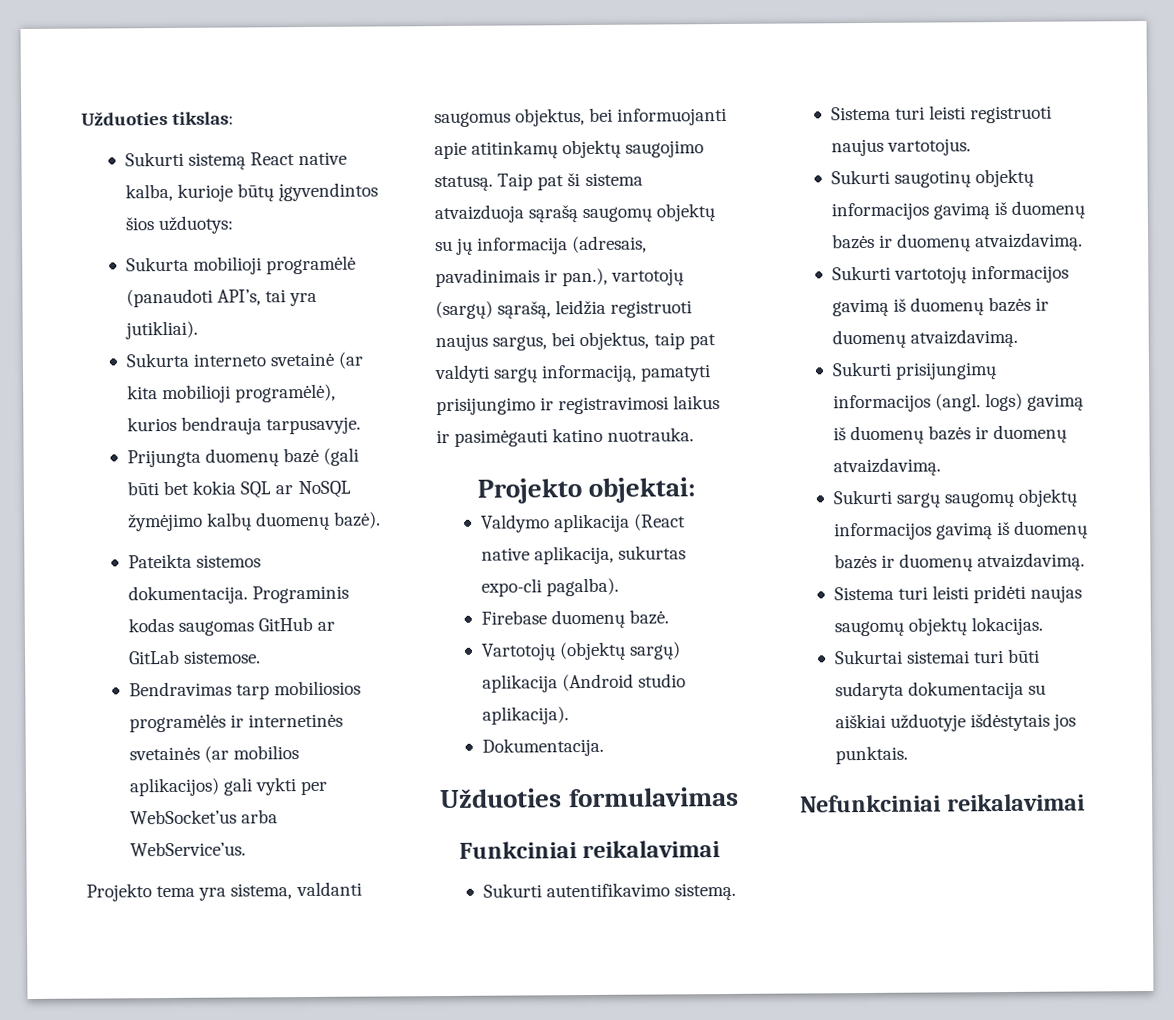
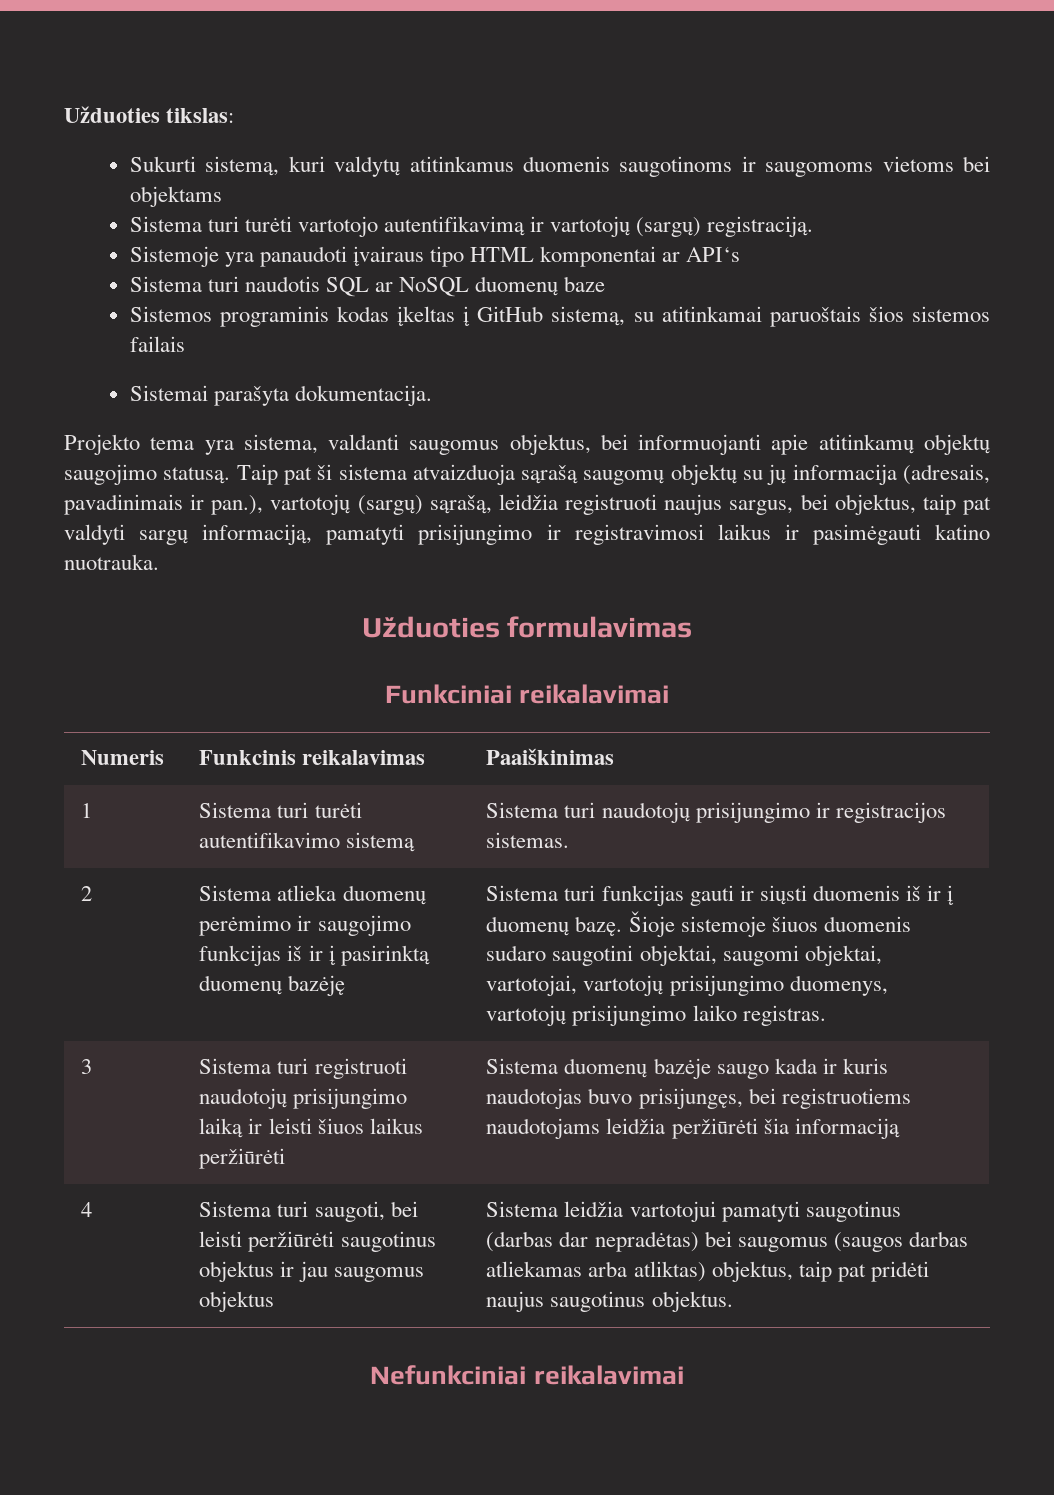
[188,151,348,170] [124,182,379,202] [124,215,235,235] [125,255,357,275] [125,288,318,308] [124,320,198,340] [125,351,364,369] [126,383,337,404] [126,416,362,435] [126,447,360,468] [126,480,351,499] [127,511,382,532] [127,553,262,569] [127,585,350,605] [127,616,336,636] [127,649,262,665] [128,680,362,700] [128,713,344,733] [128,745,300,763] [128,777,329,797] [129,809,279,825] [129,841,246,857] sistemą React native kalba, kurioje būtų įgyvendintos šios užduotys: // Sukurta mobilioji programėlė (panaudoti API’s, tai yra jutikliai). // Sukurta interneto svetainė (ar kita mobilioji programėlė), kurios bendrauja tarpusavyje. // Prijungta duomenų bazė (gali būti bet kokia SQL ar NoSQL žymėjimo kalbų duomenų bazė). // Pateikta sistemos dokumentacija. Programinis kodas saugomas GitHub ar GitLab sistemose. // Bendravimas tarp mobiliosios programėlės ir internetinės svetainės (ar mobilios aplikacijos) gali vykti per WebSocket’us arba WebService’us. -> [205,156,990,177] [129,186,222,207] [129,216,814,237] [129,246,741,267] [129,276,606,297] [129,306,991,327] [129,336,185,352] [129,385,432,406] sistemą, kuri valdytų atitinkamus duomenis saugotinoms ir saugomoms vietoms bei objektams // Sistema turi turėti vartotojo autentifikavimą ir vartotojų (sargų) registraciją. // Sistemoje yra panaudoti įvairaus tipo HTML komponentai ar API‘s // Sistema turi naudotis SQL ar NoSQL duomenų baze // Sistemos programinis kodas įkeltas į GitHub sistemą, su atitinkamai paruoštais šios sistemos failais // Sistemai parašyta dokumentacija.
[476,477,697,504] [480,513,687,533] [480,545,687,565] [480,577,620,597] [480,609,670,629] [480,641,682,661] [481,673,687,693] [481,706,569,725] [481,737,604,757] [439,786,739,809] [458,840,722,859] [482,882,737,901] [830,105,1053,124] [830,138,972,157] [830,168,1035,188] [830,200,1086,221] [831,232,1084,252] [831,265,1070,284] [831,296,1050,317] [831,328,1019,349] [831,361,998,380] [832,392,1085,413] [832,424,1068,445] [832,457,941,477] [832,488,1078,508] [833,520,1089,541] [833,552,1086,572] [833,584,1083,604] [833,616,1044,637] [834,648,1041,665] [834,680,1047,701] [834,712,1077,732] [834,745,908,765] Projekto objektai: // Valdymo aplikacija (React native aplikacija, sukurtas expo-cli pagalba). // Firebase duomenų bazė. // Vartotojų (objektų sargų) aplikacija (Android studio aplikacija). // Dokumentacija. // Užduoties formulavimas // Funkciniai reikalavimai // Sukurti autentifikavimo sistemą. // Sistema turi leisti registruoti naujus vartotojus. // Sukurti saugotinų objektų informacijos gavimą iš duomenų bazės ir duomenų atvaizdavimą. // Sukurti vartotojų informacijos gavimą iš duomenų bazės ir duomenų atvaizdavimą. // Sukurti prisijungimų informacijos (angl. logs) gavimą iš duomenų bazės ir duomenų atvaizdavimą. // Sukurti sargų saugomų objektų informacijos gavimą iš duomenų bazės ir duomenų atvaizdavimą. // Sistema turi leisti pridėti naujas saugomų objektų lokacijas. // Sukurtai sistemai turi būti sudaryta dokumentacija su aiškiai užduotyje išdėstytais jos punktais. -> [361,616,693,638] [384,684,670,704] [81,750,165,765] [199,750,426,765] [486,748,615,765] [81,803,93,818] [199,802,362,818] [199,832,416,852] [486,802,946,823] [486,832,570,848] [81,886,93,901] [199,885,426,905] [199,915,411,936] [199,945,430,966] [199,975,346,996] [486,885,955,906] [486,911,911,937] [486,945,882,966] [486,975,888,996] [486,1005,826,1026] [81,1059,93,1074] [199,1058,407,1079] [199,1088,408,1109] [199,1118,423,1138] [199,1148,286,1169] [486,1058,888,1079] [486,1088,911,1109] [486,1118,900,1139] [81,1202,93,1217] [199,1201,418,1222] [199,1231,436,1252] [199,1261,424,1282] [199,1291,275,1312] [486,1201,901,1222] [486,1231,968,1252] [486,1261,929,1282] [486,1291,733,1312] Užduoties formulavimas // Funkciniai reikalavimai // Numeris | Funkcinis reikalavimas | Paaiškinimas // 1 | Sistema turi turėti autentifikavimo sistemą | Sistema turi naudotojų prisijungimo ir registracijos sistemas. // 2 | Sistema atlieka duomenų perėmimo ir saugojimo funkcijas iš ir į pasirinktą duomenų bazėję | Sistema turi funkcijas gauti ir siųsti duomenis iš ir į duomenų bazę. Šioje sistemoje šiuos duomenis sudaro saugotini objektai, saugomi objektai, vartotojai, vartotojų prisijungimo duomenys, vartotojų prisijungimo laiko registras. // 3 | Sistema turi registruoti naudotojų prisijungimo laiką ir leisti šiuos laikus peržiūrėti | Sistema duomenų bazėje saugo kada ir kuris naudotojas buvo prisijungęs, bei registruotiems naudotojams leidžia peržiūrėti šia informaciją // 4 | Sistema turi saugoti, bei leisti peržiūrėti saugotinus objektus ir jau saugomus objektus | Sistema leidžia vartotojui pamatyti saugotinus (darbas dar nepradėtas) bei saugomus (saugos darbas atliekamas arba atliktas) objektus, taip pat pridėti naujus saugotinus objektus.

